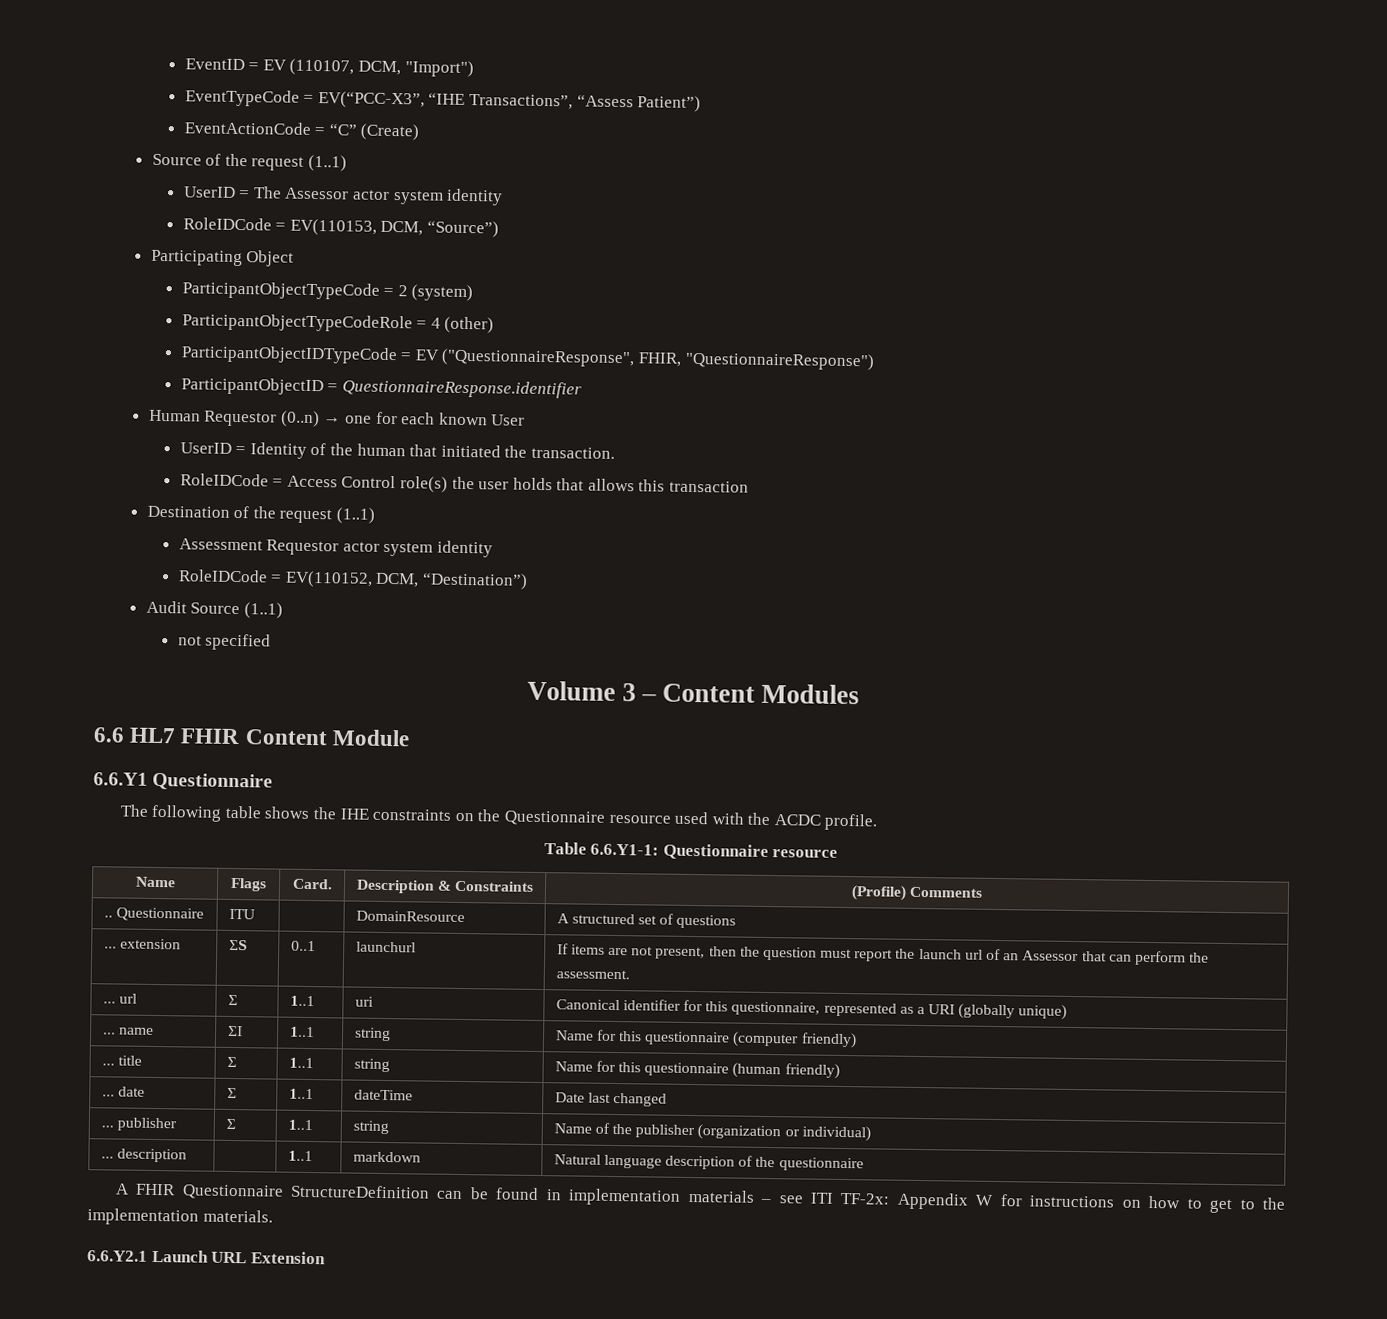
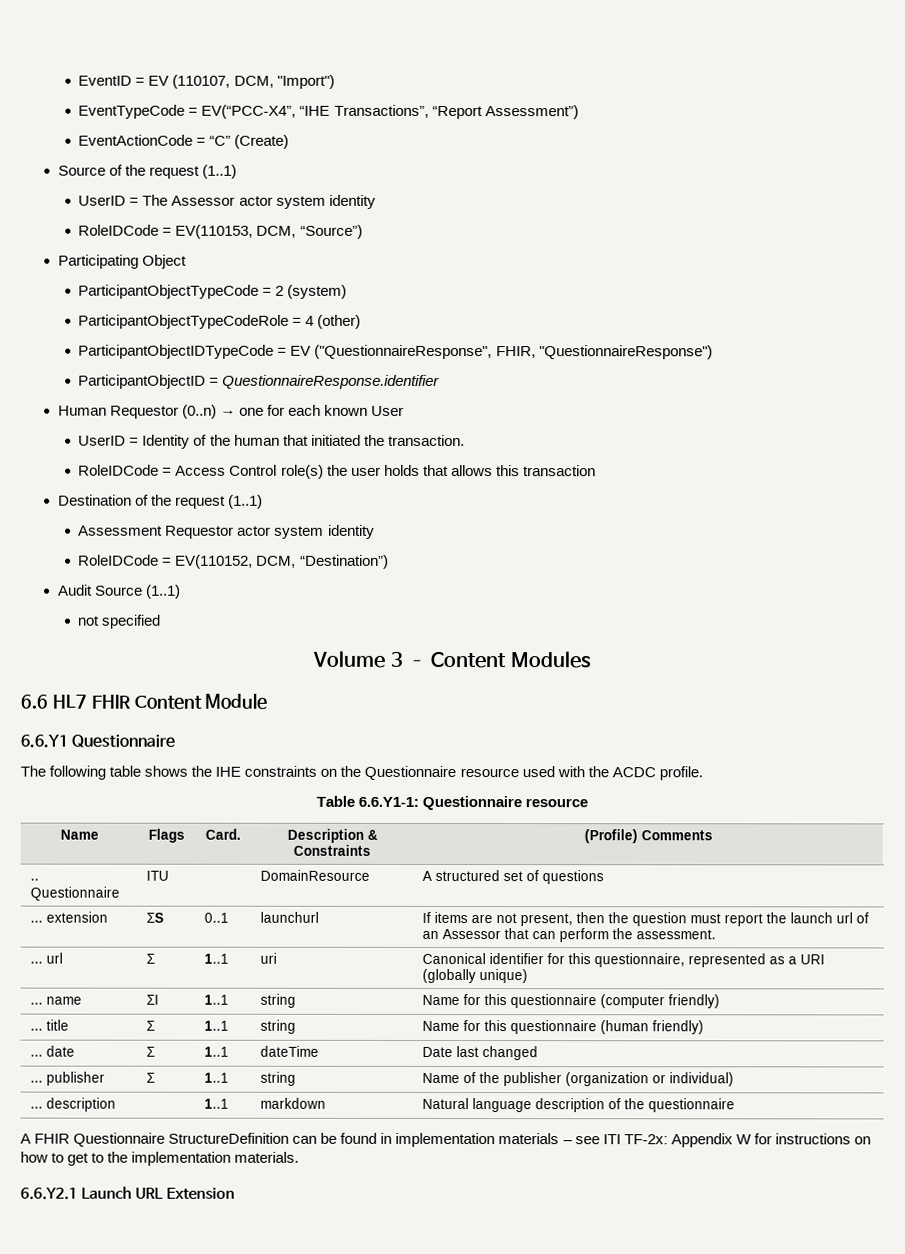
[317,91,425,109] EV(“PCC-X3”, -> [201,104,297,119] EV(“PCC-X4”,
[576,94,702,113] “Assess Patient”) -> [431,105,579,120] “Report Assessment”)

